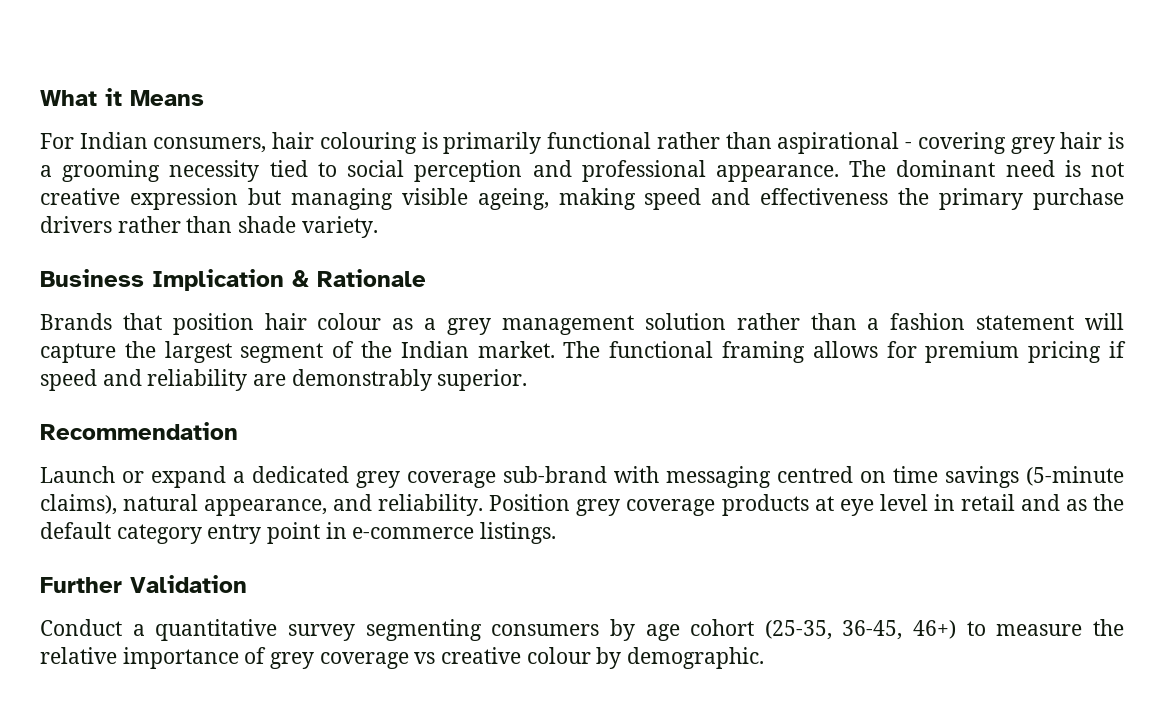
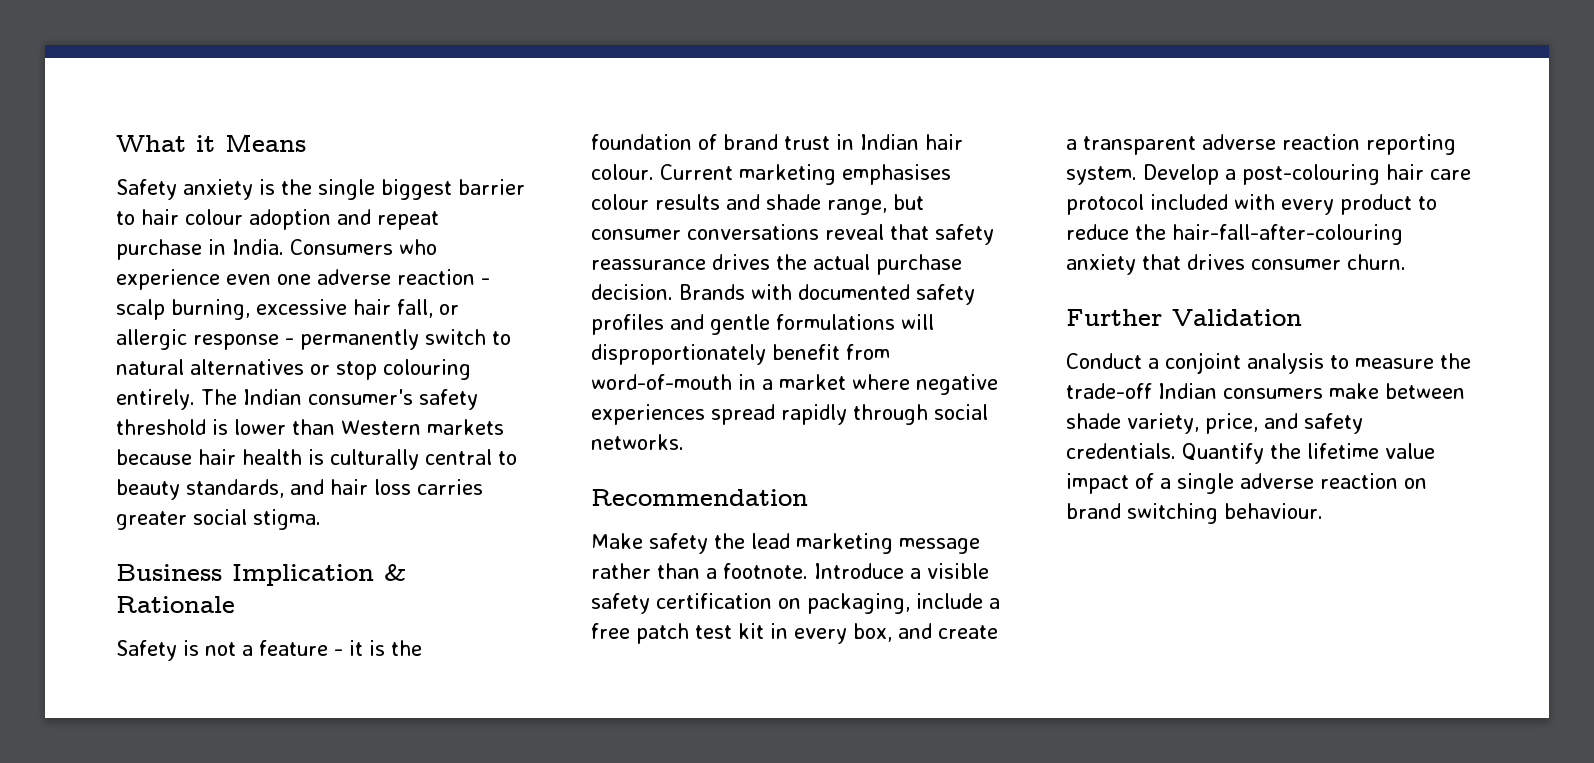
[40,132,1125,154] [40,160,1124,182] [40,188,1124,210] [40,216,378,238] [40,269,426,291] [40,313,1124,335] [40,341,1126,363] [40,369,528,391] [40,422,238,440] [40,466,1124,488] [40,494,1124,516] [40,522,557,544] [40,575,247,593] [40,619,1124,641] [40,647,765,669] For Indian consumers, hair colouring is primarily functional rather than aspirational - covering grey hair is a grooming necessity tied to social perception and professional appearance. The dominant need is not creative expression but managing visible ageing, making speed and effectiveness the primary purchase drivers rather than shade variety. // Business Implication & Rationale // Brands that position hair colour as a grey management solution rather than a fashion statement will capture the largest segment of the Indian market. The functional framing allows for premium pricing if speed and reliability are demonstrably superior. // Recommendation // Launch or expand a dedicated grey coverage sub-brand with messaging centred on time savings (5-minute claims), natural appearance, and reliability. Position grey coverage products at eye level in retail and as the default category entry point in e-commerce listings. // Further Validation // Conduct a quantitative survey segmenting consumers by age cohort (25-35, 36-45, 46+) to measure the relative importance of grey coverage vs creative colour by demographic. -> [116,179,525,200] [116,209,439,230] [116,239,437,260] [116,269,490,290] [116,299,459,320] [116,329,511,350] [116,359,471,380] [116,389,478,410] [116,419,504,435] [116,449,517,470] [116,479,483,500] [116,509,321,530] [116,564,406,586] [116,596,235,613] [116,640,422,661] [591,134,963,150] [591,164,951,185] [591,194,924,215] [591,224,994,245] [591,254,962,275] [591,284,975,305] [591,314,934,335] [591,344,890,365] [591,374,998,395] [591,404,988,425] [591,434,684,450] [591,489,808,506] [591,533,980,554] [591,563,989,579] [591,593,1000,614] [591,623,998,644] [1066,134,1456,155] [1066,164,1471,185] [1066,194,1437,215] [1066,224,1403,245] [1066,254,1406,275] [1066,309,1302,326] [1066,352,1471,374] [1066,383,1465,399] [1066,413,1363,434] [1066,443,1435,464] [1066,473,1427,494] [1066,503,1323,524] Safety anxiety is the single biggest barrier to hair colour adoption and repeat purchase in India. Consumers who experience even one adverse reaction - scalp burning, excessive hair fall, or allergic response - permanently switch to natural alternatives or stop colouring entirely. The Indian consumer's safety threshold is lower than Western markets because hair health is culturally central to beauty standards, and hair loss carries greater social stigma. // Business Implication & Rationale // Safety is not a feature - it is the foundation of brand trust in Indian hair colour. Current marketing emphasises colour results and shade range, but consumer conversations reveal that safety reassurance drives the actual purchase decision. Brands with documented safety profiles and gentle formulations will disproportionately benefit from word-of-mouth in a market where negative experiences spread rapidly through social networks. // Recommendation // Make safety the lead marketing message rather than a footnote. Introduce a visible safety certification on packaging, include a free patch test kit in every box, and create a transparent adverse reaction reporting system. Develop a post-colouring hair care protocol included with every product to reduce the hair-fall-after-colouring anxiety that drives consumer churn. // Further Validation // Conduct a conjoint analysis to measure the trade-off Indian consumers make between shade variety, price, and safety credentials. Quantify the lifetime value impact of a single adverse reaction on brand switching behaviour.

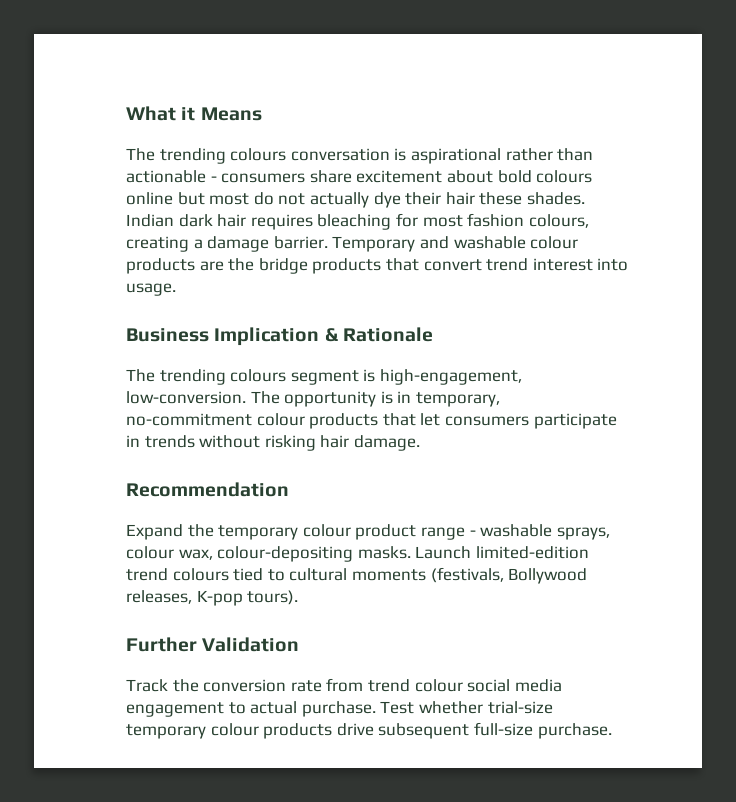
[116,179,525,200] [116,209,439,230] [116,239,437,260] [116,269,490,290] [116,299,459,320] [116,329,511,350] [116,359,471,380] [116,389,478,410] [116,419,504,435] [116,449,517,470] [116,479,483,500] [116,509,321,530] [116,564,406,586] [116,596,235,613] [116,640,422,661] [591,134,963,150] [591,164,951,185] [591,194,924,215] [591,224,994,245] [591,254,962,275] [591,284,975,305] [591,314,934,335] [591,344,890,365] [591,374,998,395] [591,404,988,425] [591,434,684,450] [591,489,808,506] [591,533,980,554] [591,563,989,579] [591,593,1000,614] [591,623,998,644] [1066,134,1456,155] [1066,164,1471,185] [1066,194,1437,215] [1066,224,1403,245] [1066,254,1406,275] [1066,309,1302,326] [1066,352,1471,374] [1066,383,1465,399] [1066,413,1363,434] [1066,443,1435,464] [1066,473,1427,494] [1066,503,1323,524] Safety anxiety is the single biggest barrier to hair colour adoption and repeat purchase in India. Consumers who experience even one adverse reaction - scalp burning, excessive hair fall, or allergic response - permanently switch to natural alternatives or stop colouring entirely. The Indian consumer's safety threshold is lower than Western markets because hair health is culturally central to beauty standards, and hair loss carries greater social stigma. // Business Implication & Rationale // Safety is not a feature - it is the foundation of brand trust in Indian hair colour. Current marketing emphasises colour results and shade range, but consumer conversations reveal that safety reassurance drives the actual purchase decision. Brands with documented safety profiles and gentle formulations will disproportionately benefit from word-of-mouth in a market where negative experiences spread rapidly through social networks. // Recommendation // Make safety the lead marketing message rather than a footnote. Introduce a visible safety certification on packaging, include a free patch test kit in every box, and create a transparent adverse reaction reporting system. Develop a post-colouring hair care protocol included with every product to reduce the hair-fall-after-colouring anxiety that drives consumer churn. // Further Validation // Conduct a conjoint analysis to measure the trade-off Indian consumers make between shade variety, price, and safety credentials. Quantify the lifetime value impact of a single adverse reaction on brand switching behaviour. -> [126,148,594,164] [126,170,593,183] [126,192,585,208] [126,213,589,230] [126,236,579,252] [126,258,629,274] [126,283,176,296] [126,327,433,346] [126,369,522,385] [126,391,500,407] [126,413,617,429] [126,435,420,451] [126,482,289,497] [126,524,610,540] [126,546,589,562] [126,567,588,584] [126,590,299,606] [126,637,300,652] [126,678,562,692] [126,701,553,717] [126,722,612,739] The trending colours conversation is aspirational rather than actionable - consumers share excitement about bold colours online but most do not actually dye their hair these shades. Indian dark hair requires bleaching for most fashion colours, creating a damage barrier. Temporary and washable colour products are the bridge products that convert trend interest into usage. // Business Implication & Rationale // The trending colours segment is high-engagement, low-conversion. The opportunity is in temporary, no-commitment colour products that let consumers participate in trends without risking hair damage. // Recommendation // Expand the temporary colour product range - washable sprays, colour wax, colour-depositing masks. Launch limited-edition trend colours tied to cultural moments (festivals, Bollywood releases, K-pop tours). // Further Validation // Track the conversion rate from trend colour social media engagement to actual purchase. Test whether trial-size temporary colour products drive subsequent full-size purchase.

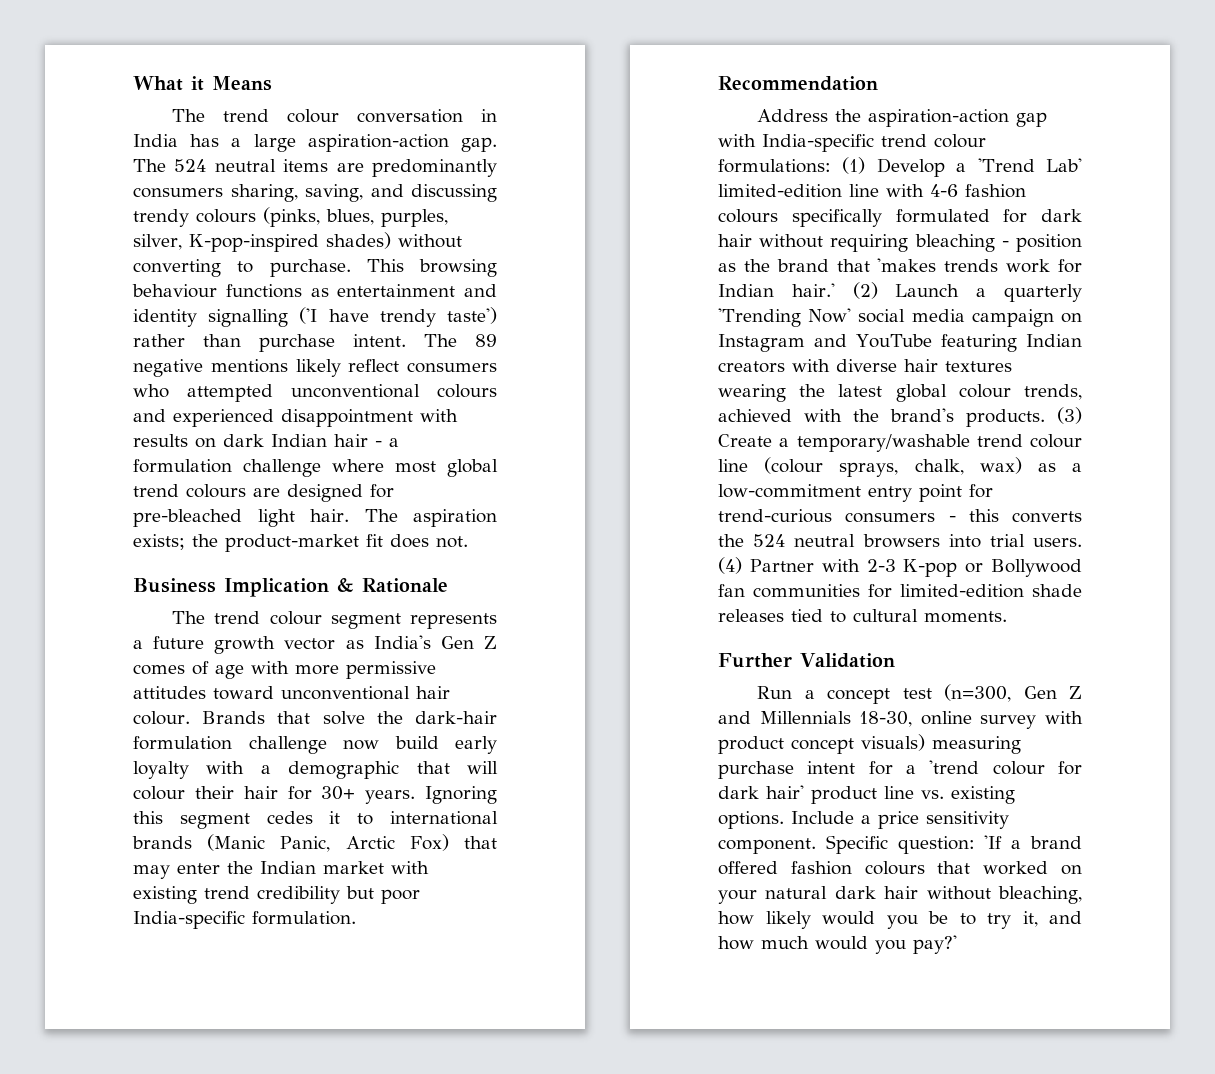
[159,148,594,164] [126,170,593,183] [126,192,585,208] [126,213,589,230] [126,236,579,252] [126,258,629,274] [126,283,176,296] trending colours conversation is aspirational rather than actionable - consumers share excitement about bold colours online but most do not actually dye their hair these shades. Indian dark hair requires bleaching for most fashion colours, creating a damage barrier. Temporary and washable colour products are the bridge products that convert trend interest into usage. -> [223,109,497,123] [133,134,497,152] [133,159,497,177] [133,184,497,202] [133,207,448,227] [133,232,462,252] [133,259,497,277] [132,284,497,298] [133,307,497,327] [133,334,497,352] [133,359,497,377] [133,384,497,402] [133,409,458,427] [133,434,399,448] [133,459,498,477] [133,484,394,502] [133,509,497,527] [133,534,468,552] trend colour conversation in India has a large aspiration-action gap. The 524 neutral items are predominantly consumers sharing, saving, and discussing trendy colours (pinks, blues, purples, silver, K-pop-inspired shades) without converting to purchase. This browsing behaviour functions as entertainment and identity signalling ('I have trendy taste') rather than purchase intent. The 89 negative mentions likely reflect consumers who attempted unconventional colours and experienced disappointment with results on dark Indian hair - a formulation challenge where most global trend colours are designed for pre-bleached light hair. The aspiration exists; the product-market fit does not.
[159,369,522,385] [126,391,500,407] [126,413,617,429] [126,435,420,451] [126,482,289,497] [126,524,610,540] [126,546,589,562] [126,567,588,584] [126,590,299,606] [126,637,300,652] [126,678,562,692] [126,701,553,717] [126,722,612,739] trending colours segment is high-engagement, low-conversion. The opportunity is in temporary, no-commitment colour products that let consumers participate in trends without risking hair damage. // Recommendation // Expand the temporary colour product range - washable sprays, colour wax, colour-depositing masks. Launch limited-edition trend colours tied to cultural moments (festivals, Bollywood releases, K-pop tours). // Further Validation // Track the conversion rate from trend colour social media engagement to actual purchase. Test whether trial-size temporary colour products drive subsequent full-size purchase. -> [214,611,497,629] [133,635,497,654] [133,661,436,679] [133,686,450,700] [133,711,497,725] [133,736,497,754] [133,761,498,779] [133,786,498,804] [133,811,498,829] [132,834,497,852] [133,861,429,879] [133,886,420,904] [133,911,356,929] [718,76,878,91] [757,109,1048,127] [718,134,986,152] [718,157,1082,177] [718,184,1026,198] [718,209,1082,227] [718,234,1082,252] [718,258,1082,273] [718,282,1082,302] [718,308,1082,327] [718,334,1082,352] [718,359,1012,373] [718,384,1082,402] [718,407,1082,427] [718,434,1082,452] [718,457,1082,477] [718,484,993,502] [718,509,1082,523] [718,534,1082,548] [718,557,1082,577] [718,584,1082,598] [718,609,1007,623] [718,653,895,668] [757,684,1082,704] [718,711,1083,729] [718,734,1021,754] [718,760,1082,779] [718,785,1015,804] [718,811,1009,829] [718,835,1082,854] [718,861,1082,875] [718,886,1082,904] [718,911,1082,929] [718,935,957,954] trend colour segment represents a future growth vector as India's Gen Z comes of age with more permissive attitudes toward unconventional hair colour. Brands that solve the dark-hair formulation challenge now build early loyalty with a demographic that will colour their hair for 30+ years. Ignoring this segment cedes it to international brands (Manic Panic, Arctic Fox) that may enter the Indian market with existing trend credibility but poor India-specific formulation. // Recommendation // Address the aspiration-action gap with India-specific trend colour formulations: (1) Develop a 'Trend Lab' limited-edition line with 4-6 fashion colours specifically formulated for dark hair without requiring bleaching - position as the brand that 'makes trends work for Indian hair.' (2) Launch a quarterly 'Trending Now' social media campaign on Instagram and YouTube featuring Indian creators with diverse hair textures wearing the latest global colour trends, achieved with the brand's products. (3) Create a temporary/washable trend colour line (colour sprays, chalk, wax) as a low-commitment entry point for trend-curious consumers - this converts the 524 neutral browsers into trial users. (4) Partner with 2-3 K-pop or Bollywood fan communities for limited-edition shade releases tied to cultural moments. // Further Validation // Run a concept test (n=300, Gen Z and Millennials 18-30, online survey with product concept visuals) measuring purchase intent for a 'trend colour for dark hair' product line vs. existing options. Include a price sensitivity component. Specific question: 'If a brand offered fashion colours that worked on your natural dark hair without bleaching, how likely would you be to try it, and how much would you pay?'

